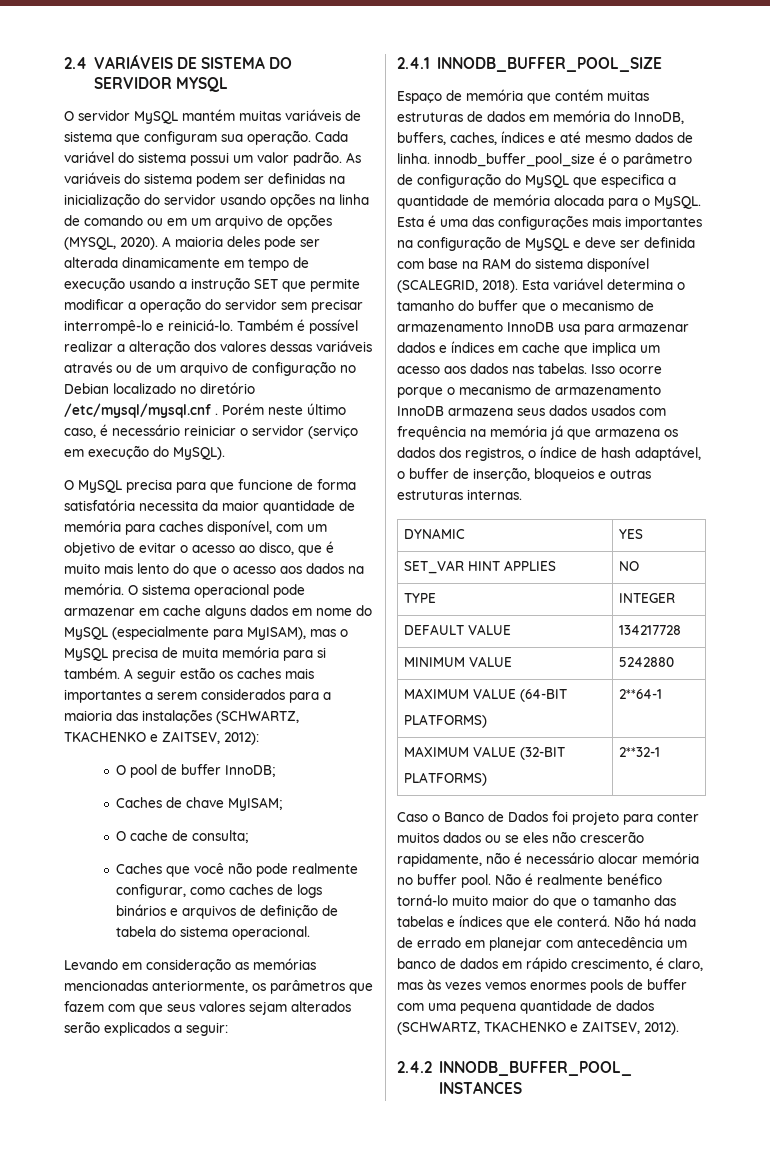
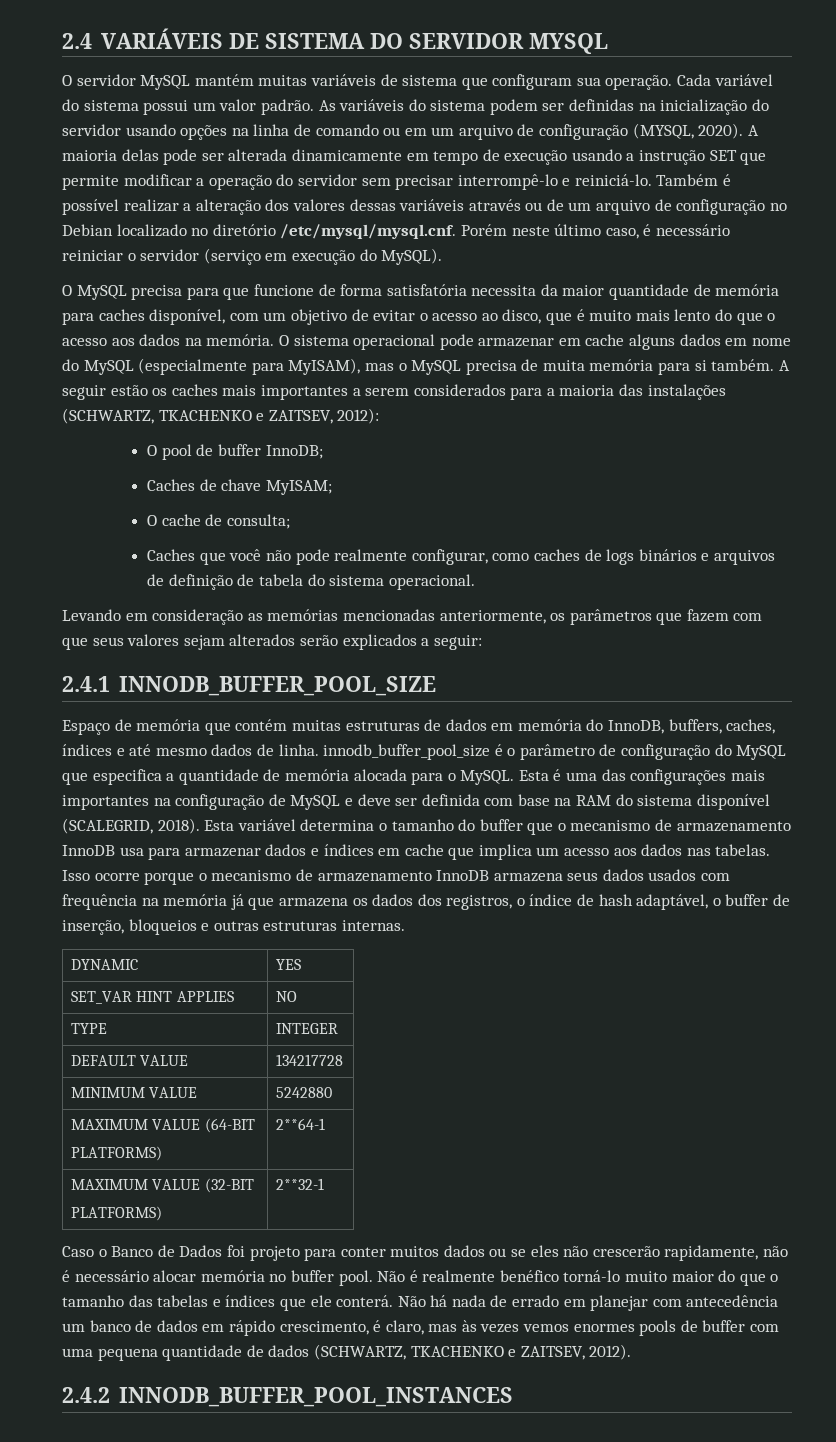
[287,214,332,229] opções -> [539,124,629,140] configuração
[227,236,260,247] deles -> [121,149,159,161] delas
[64,403,218,418] /etc/mysql/mysql.cnf . -> [280,224,457,239] /etc/mysql/mysql.cnf.

